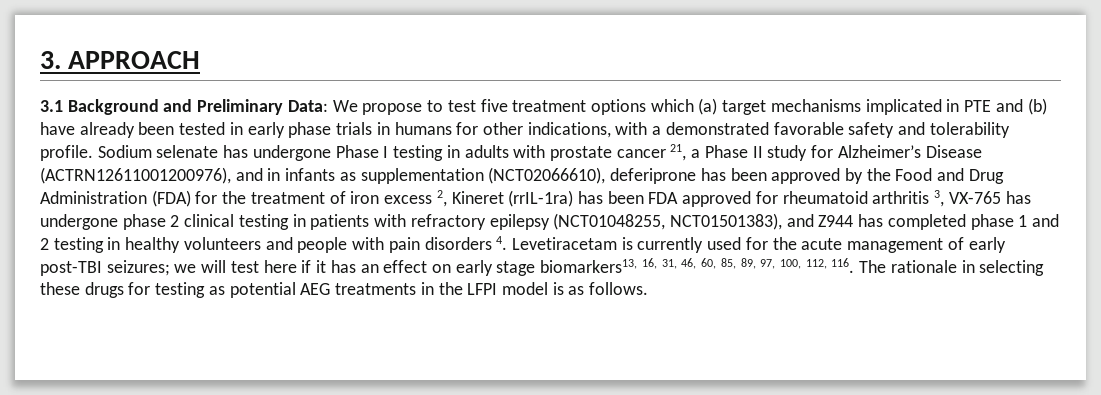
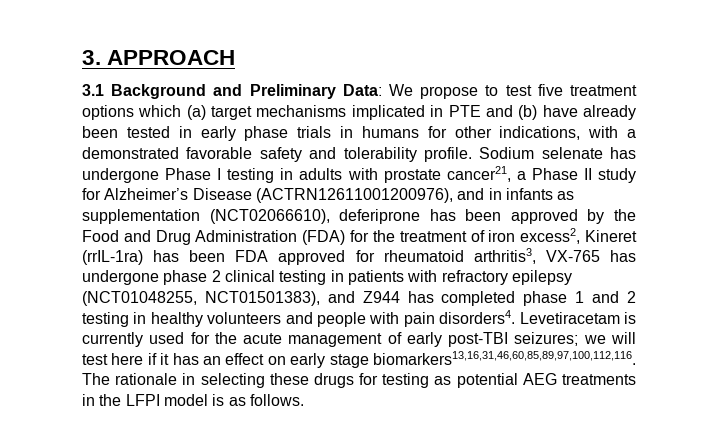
[616,144,687,161] cancer 21, -> [446,166,511,182] cancer21,
[384,190,447,207] excess 2, -> [520,228,581,244] excess2,
[872,190,945,207] arthritis 3, -> [473,248,536,264] arthritis3,
[424,236,508,250] disorders 4. -> [439,310,516,324] disorders4.
[540,258,855,273] biomarkers13, 16, 31, 46, 60, 85, 89, 97, 100, 112, 116. -> [372,351,636,365] biomarkers13,16,31,46,60,85,89,97,100,112,116.

